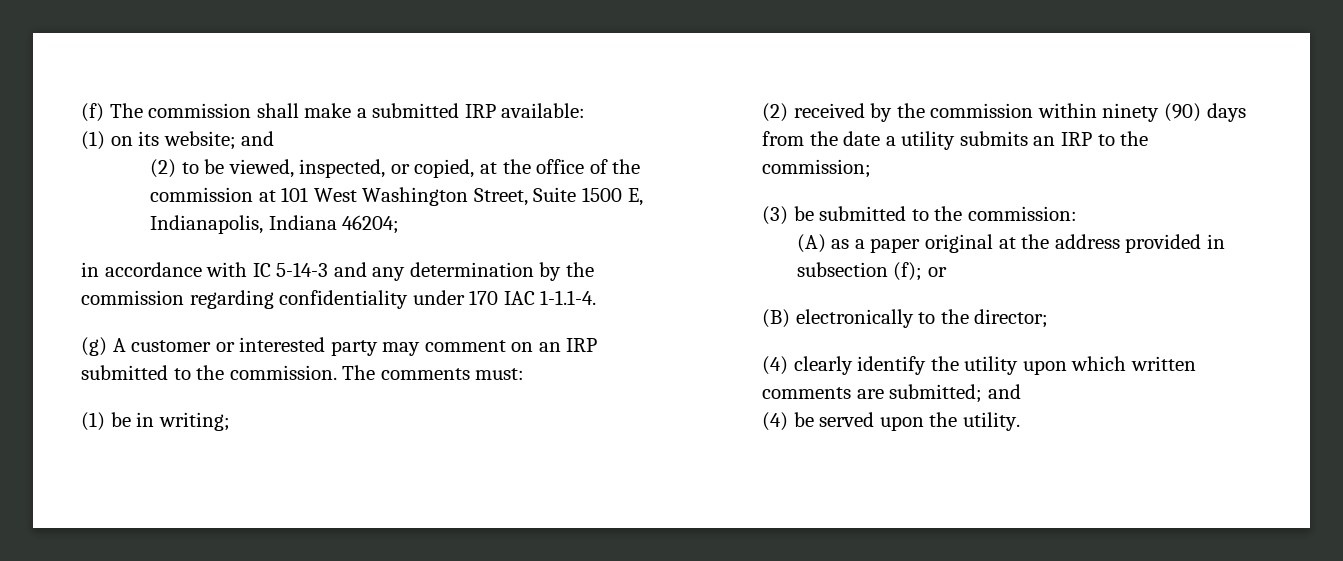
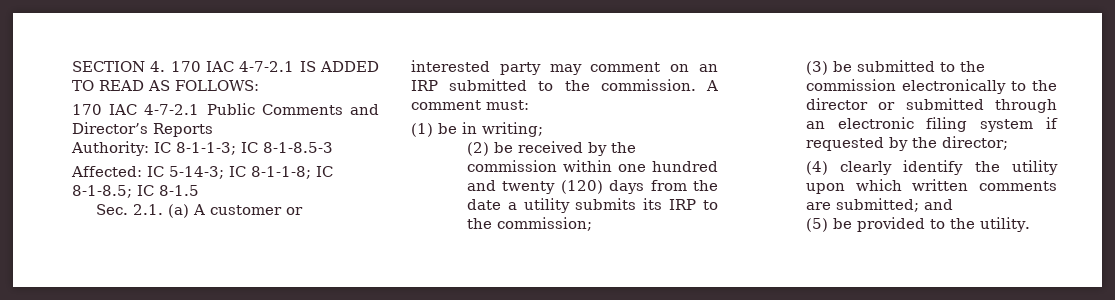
[81,103,586,122] [81,131,275,150] [150,159,641,178] [150,187,643,206] [150,215,400,234] [81,262,594,281] [81,290,597,309] [81,337,107,356] (f) The commission shall make a submitted IRP available: // (1) on its website; and // (2) to be viewed, inspected, or copied, at the office of the commission at 101 West Washington Street, Suite 1500 E, Indianapolis, Indiana 46204; // in accordance with IC 5-14-3 and any determination by the commission regarding confidentiality under 170 IAC 1-1.1-4. // (g) -> [72,61,379,72] [72,80,259,91] [72,103,379,115] [72,122,213,137] [71,141,333,156] [71,166,333,179] [72,185,199,198] [95,204,189,218] SECTION 4. 170 IAC 4-7-2.1 IS ADDED TO READ AS FOLLOWS: // 170 IAC 4-7-2.1 Public Comments and Director’s Reports // Authority: IC 8-1-1-3; IC 8-1-8.5-3 // Affected: IC 5-14-3; IC 8-1-1-8; IC 8-1-8.5; IC 8-1.5 // Sec. 2.1. (a)
[342,365,470,380] The comments -> [706,80,718,91] [411,100,481,110] A comment
(789, 112) none -> [493,142,513,153] be
[1102,103,1201,122] ninety (90) -> [617,161,718,172] [466,180,603,194] one hundred and twenty (120)
[1033,136,1056,146] an -> [643,198,663,210] its
[967,206,1077,221] [796,234,1225,253] [796,262,947,281] [762,309,936,328] commission: // (A) as a paper original at the address provided in subsection (f); or // (B) electronically to -> [805,79,1057,94] [805,98,1057,113] [805,117,1058,132] [805,137,908,151] commission electronically to the director or submitted through an electronic filing system if requested by
[762,412,924,431] (4) be served upon -> [805,217,945,232] (5) be provided to

